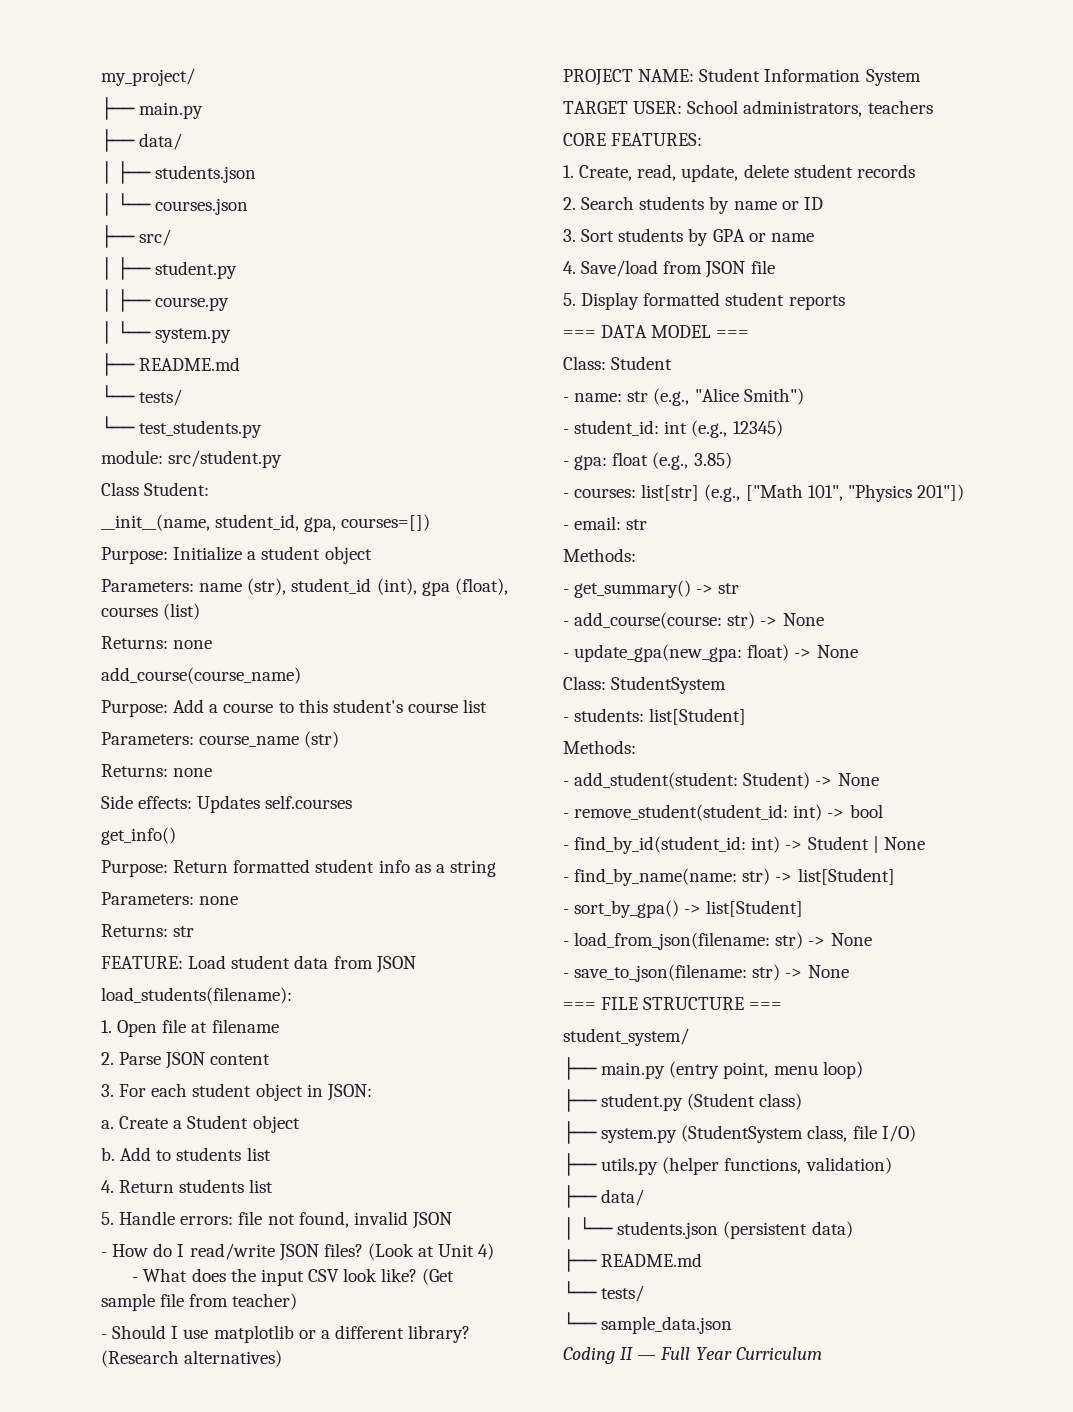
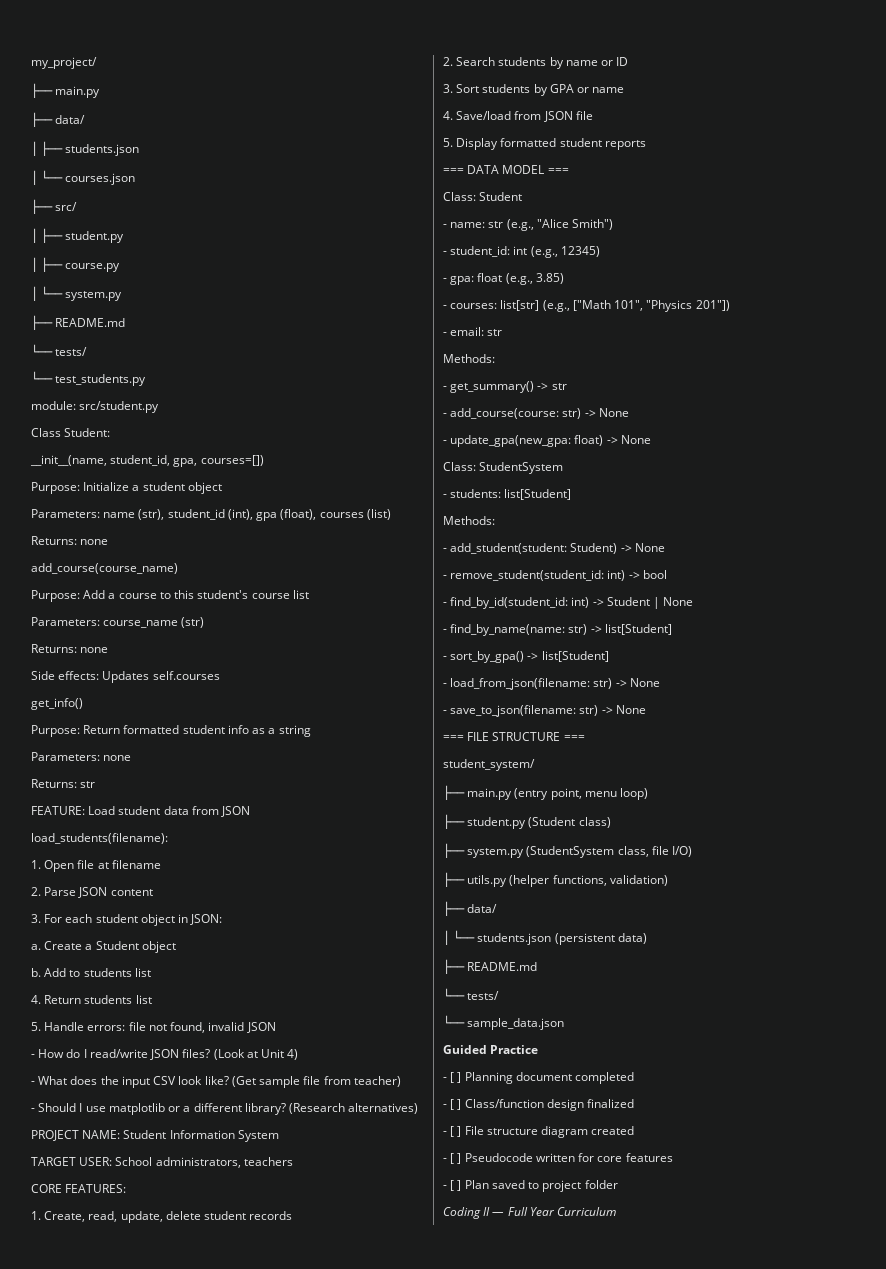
(733, 1325) none -> [443,1045,539,1054] [443,1072,635,1084] [443,1099,635,1111] [443,1126,635,1138] [443,1153,673,1164] [443,1180,618,1192] // Guided Practice // - [ ] Planning document completed // - [ ] Class/function design finalized // - [ ] File structure diagram created // - [ ] Pseudocode written for core features // - [ ] Plan saved to project folder

